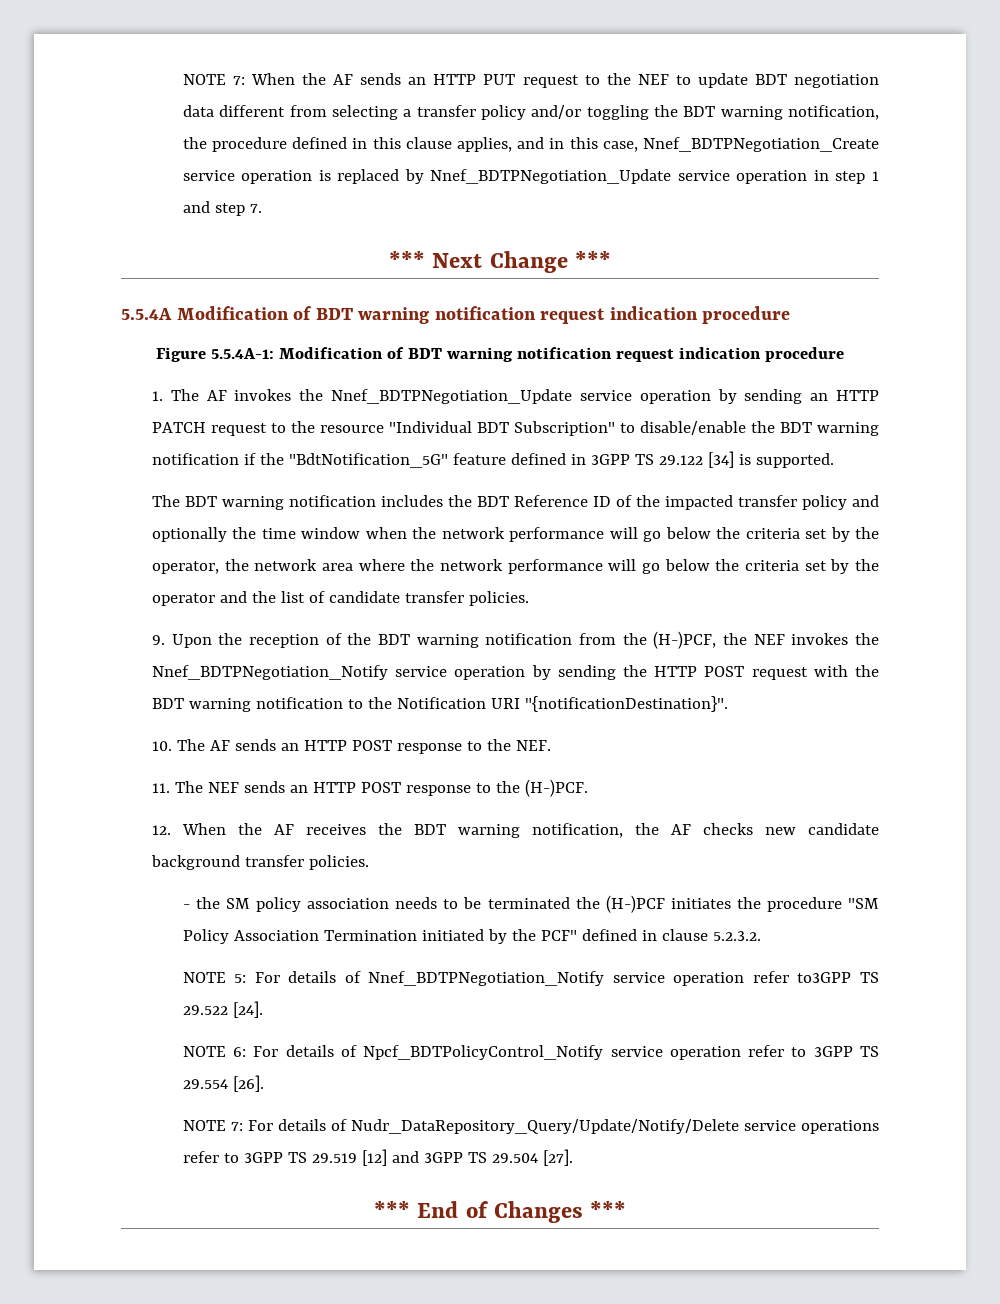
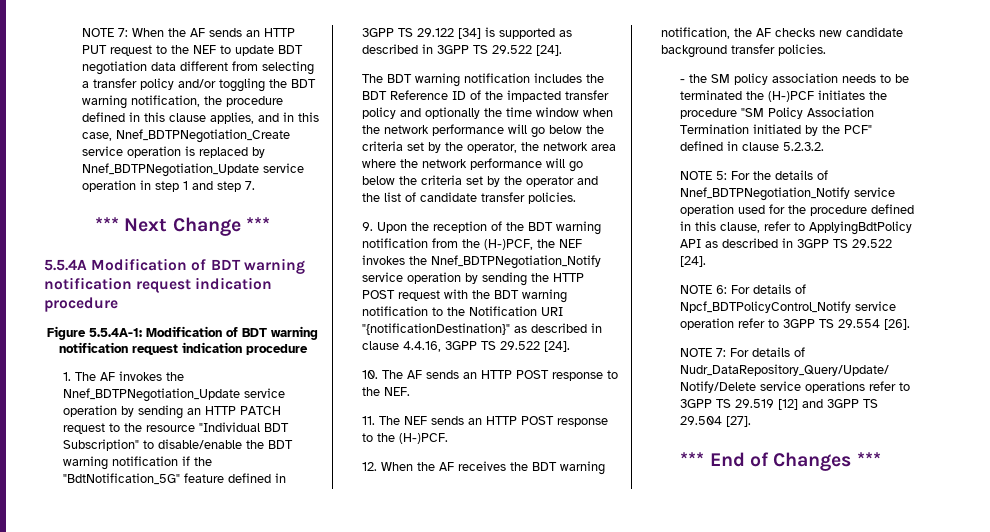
[755,453,834,468] supported. -> [499,28,573,39] [362,44,563,56] supported as described in 3GPP TS 29.522 [24].
[524,696,728,712] "{notificationDestination}". -> [362,323,603,335] [362,341,571,352] "{notificationDestination}" as described in clause 4.4.16, 3GPP TS 29.522 [24].
(280, 977) none -> [753,171,772,180] the
[752,971,852,983] refer to3GPP -> [738,204,915,216] [680,221,913,235] [680,238,830,248] used for the procedure defined in this clause, refer to ApplyingBdtPolicy API as described in 3GPP

